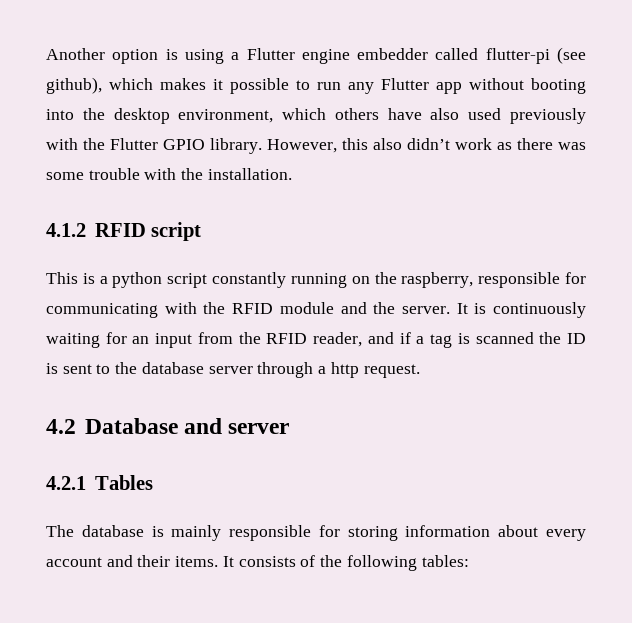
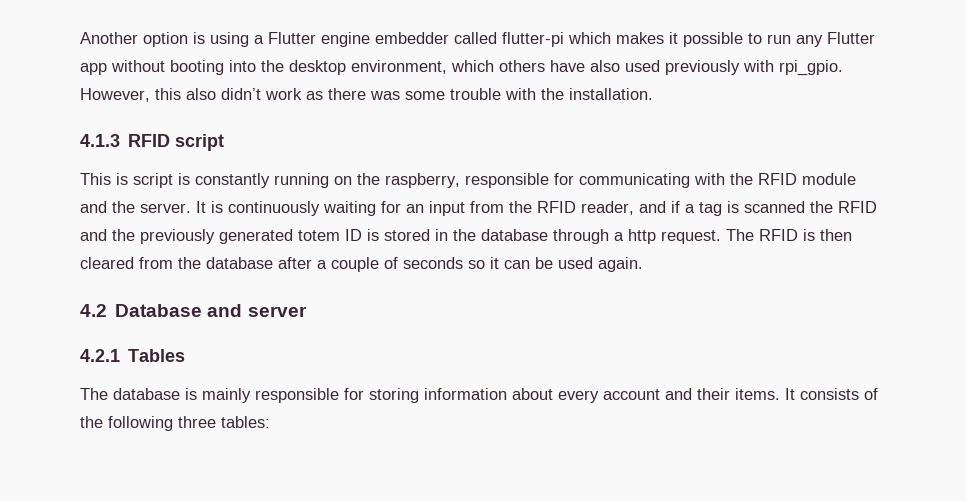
[557,47,587,64] [46,77,102,94] (see github), -> (564, 39) none
[83,138,262,154] the Flutter GPIO library. -> [779,60,843,76] rpi_gpio.
[46,223,86,237] 4.1.2 -> [80,134,120,147] 4.1.3
[99,272,208,288] a python script -> [133,173,190,188] script is
[567,333,587,344] [46,362,253,374] ID is sent to the database server -> [838,201,877,213] [80,229,548,244] RFID and the previously generated totem ID is stored in the database
(420, 371) none -> [726,229,852,241] [80,257,643,272] The RFID is then cleared from the database after a couple of seconds so it can be used again.
(417, 563) none -> [178,416,216,428] three

